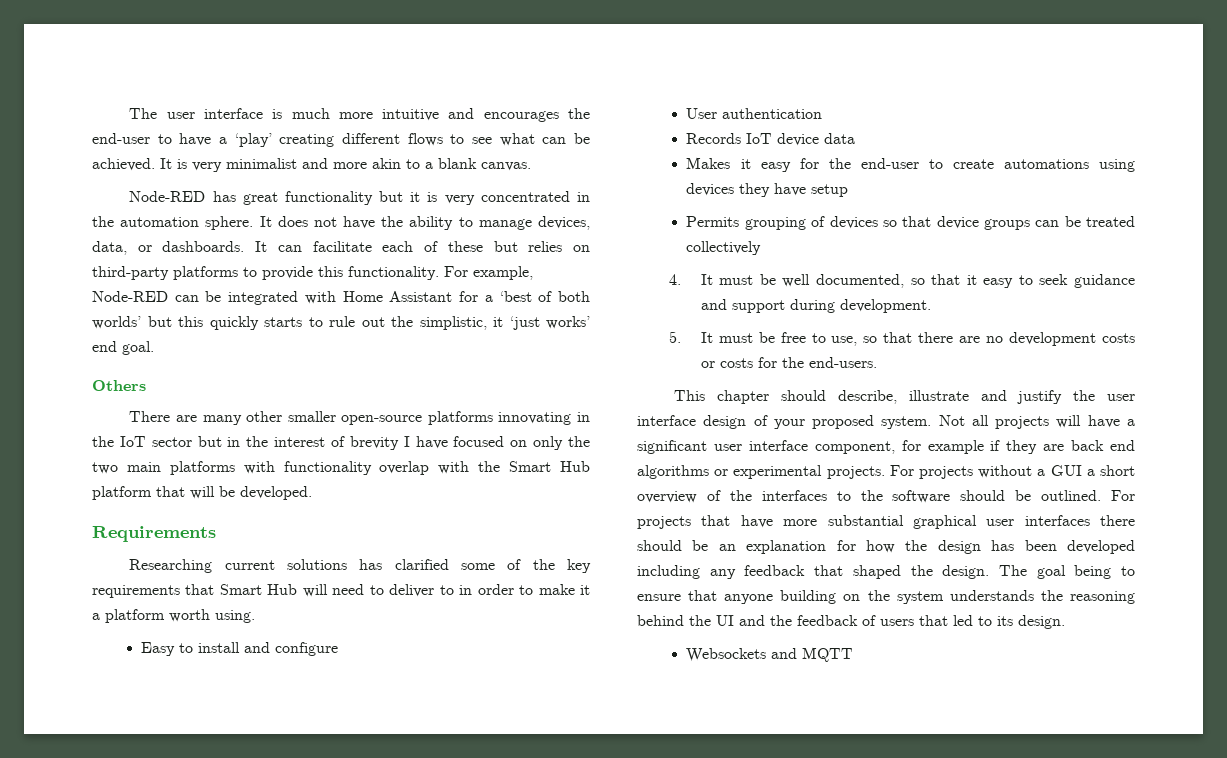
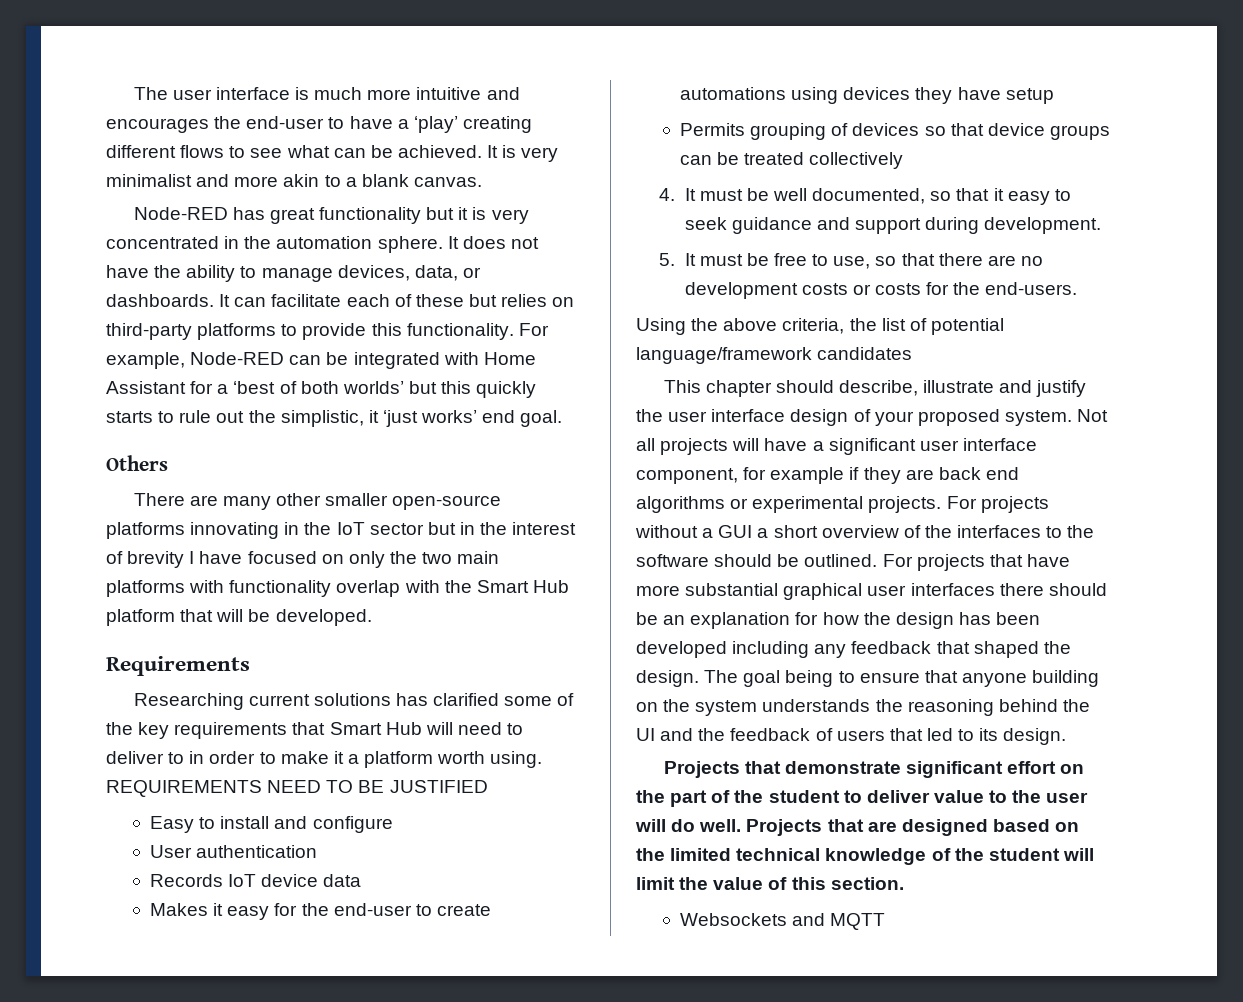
(255, 616) none -> [106,780,488,797] REQUIREMENTS NEED TO BE JUSTIFIED
(877, 362) none -> [636,318,1004,335] [636,347,913,364] // Using the above criteria, the list of potential language/framework candidates
(1065, 622) none -> [663,761,1085,778] [636,790,1089,807] [635,819,1080,836] [636,848,1094,865] [636,877,904,890] // Projects that demonstrate significant effort on the part of the student to deliver value to the user will do well. Projects that are designed based on the limited technical knowledge of the student will limit the value of this section.

